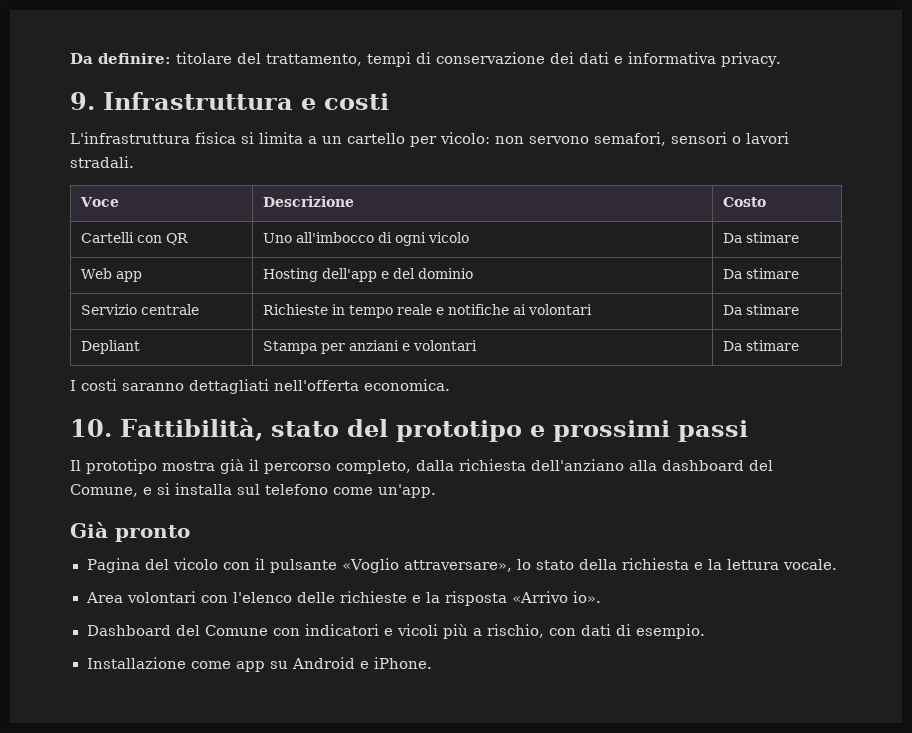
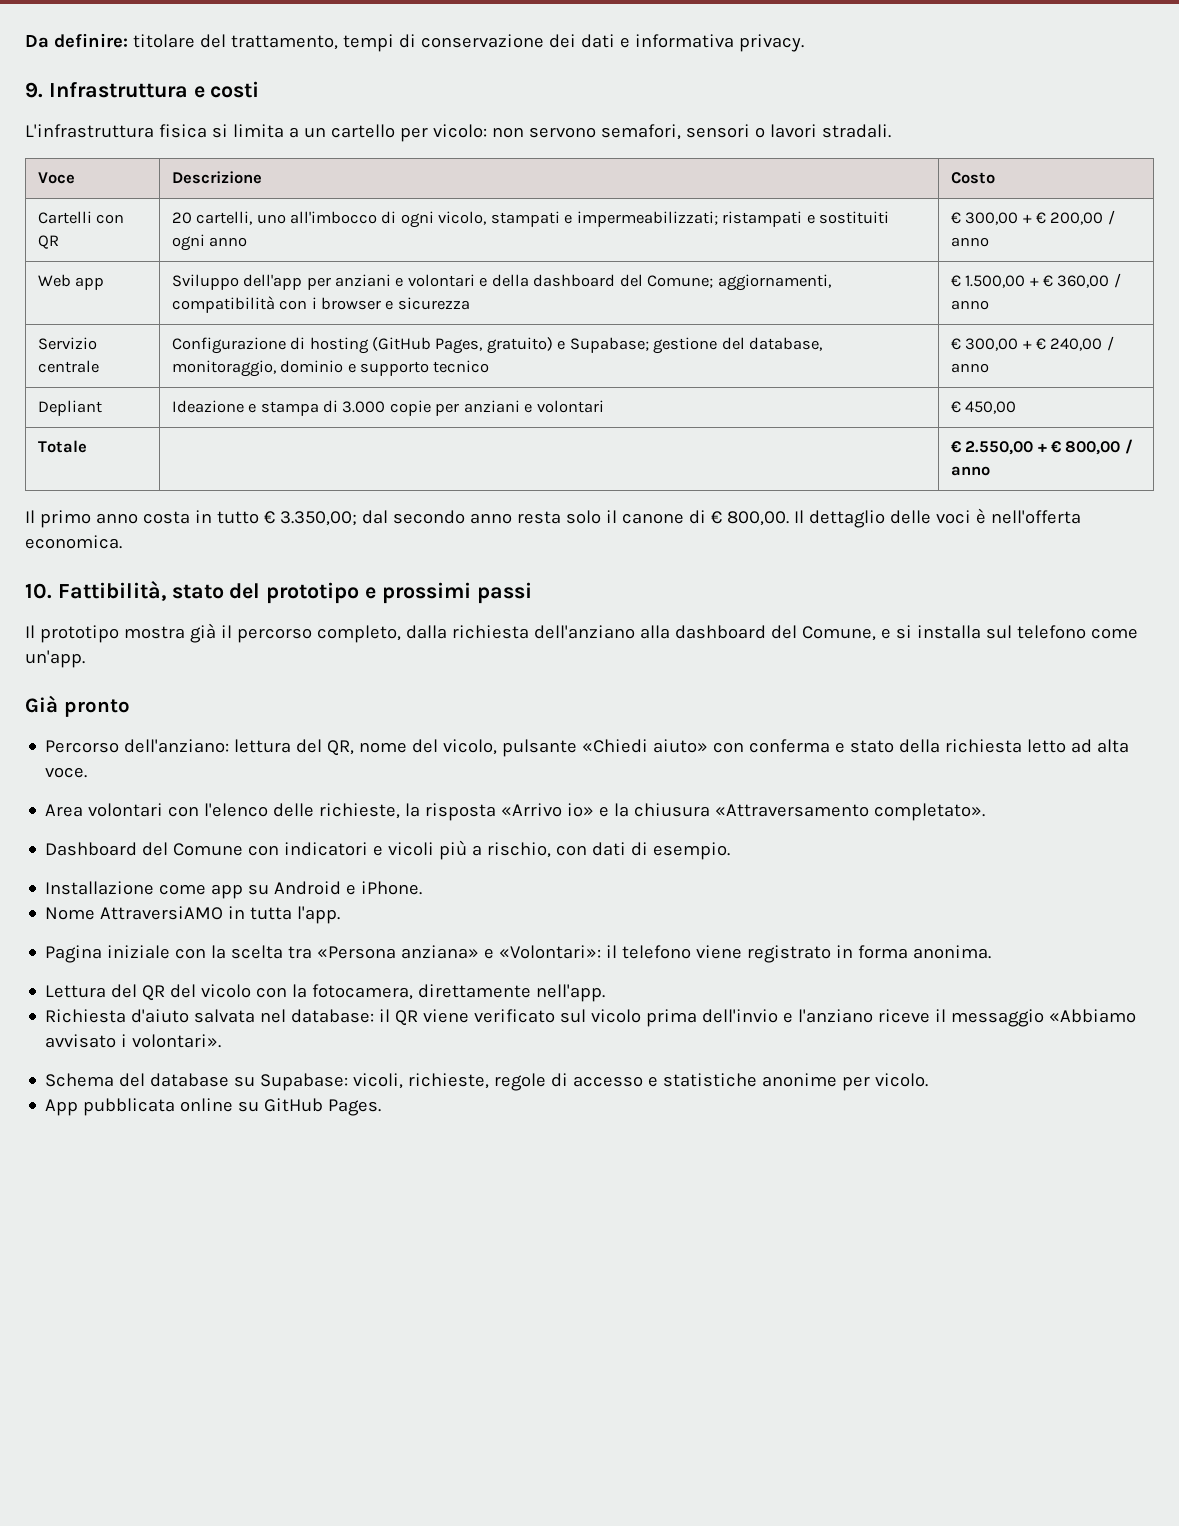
[262,232,469,246] [722,232,799,243] [80,268,142,282] [262,268,473,282] [722,268,799,279] [80,304,199,315] [262,304,592,318] [722,304,799,315] [80,340,140,354] [262,340,477,354] [722,340,799,351] [70,379,269,394] Uno all'imbocco di ogni vicolo | Da stimare // Web app | Hosting dell'app e del dominio | Da stimare // Servizio centrale | Richieste in tempo reale e notifiche ai volontari | Da stimare // Depliant | Stampa per anziani e volontari | Da stimare // I costi saranno dettagliati -> [171,211,890,228] [171,234,248,251] [950,210,1115,225] [950,237,989,247] [37,274,105,290] [171,274,831,291] [171,296,470,313] [950,273,1121,288] [950,300,989,310] [37,337,97,350] [37,360,99,373] [171,337,823,354] [171,360,490,377] [950,336,1114,351] [950,363,989,373] [37,400,102,416] [171,400,604,416] [950,401,1017,414] [37,440,87,453] [950,439,1133,455] [950,466,990,476] [25,508,986,528] 20 cartelli, uno all'imbocco di ogni vicolo, stampati e impermeabilizzati; ristampati e sostituiti ogni anno | € 300,00 + € 200,00 / anno // Web app | Sviluppo dell'app per anziani e volontari e della dashboard del Comune; aggiornamenti, compatibilità con i browser e sicurezza | € 1.500,00 + € 360,00 / anno // Servizio centrale | Configurazione di hosting (GitHub Pages, gratuito) e Supabase; gestione del database, monitoraggio, dominio e supporto tecnico | € 300,00 + € 240,00 / anno // Depliant | Ideazione e stampa di 3.000 copie per anziani e volontari | € 450,00 // Totale | | € 2.550,00 + € 800,00 / anno // Il primo anno costa in tutto € 3.350,00; dal secondo anno resta solo il canone di € 800,00. Il dettaglio delle voci è
[86,558,838,573] Pagina del vicolo con il pulsante «Voglio attraversare», lo stato della richiesta e la lettura vocale. -> [45,739,1130,757] [45,767,88,778] Percorso dell'anziano: lettura del QR, nome del vicolo, pulsante «Chiedi aiuto» con conferma e stato della richiesta letto ad alta voce.
[339,591,421,603] richieste e -> [319,803,401,819] richieste,
[572,591,601,603] io». -> [567,803,986,821] io» e la chiusura «Attraversamento completato».
(432, 663) none -> [45,906,341,924] [45,945,992,963] [45,984,606,1002] [45,1009,1137,1027] [45,1034,222,1048] [45,1073,929,1091] [45,1098,382,1116] // Nome AttraversiAMO in tutta l'app. // Pagina iniziale con la scelta tra «Persona anziana» e «Volontari»: il telefono viene registrato in forma anonima. // Lettura del QR del vicolo con la fotocamera, direttamente nell'app. // Richiesta d'aiuto salvata nel database: il QR viene verificato sul vicolo prima dell'invio e l'anziano riceve il messaggio «Abbiamo avvisato i volontari». // Schema del database su Supabase: vicoli, richieste, regole di accesso e statistiche anonime per vicolo. // App pubblicata online su GitHub Pages.

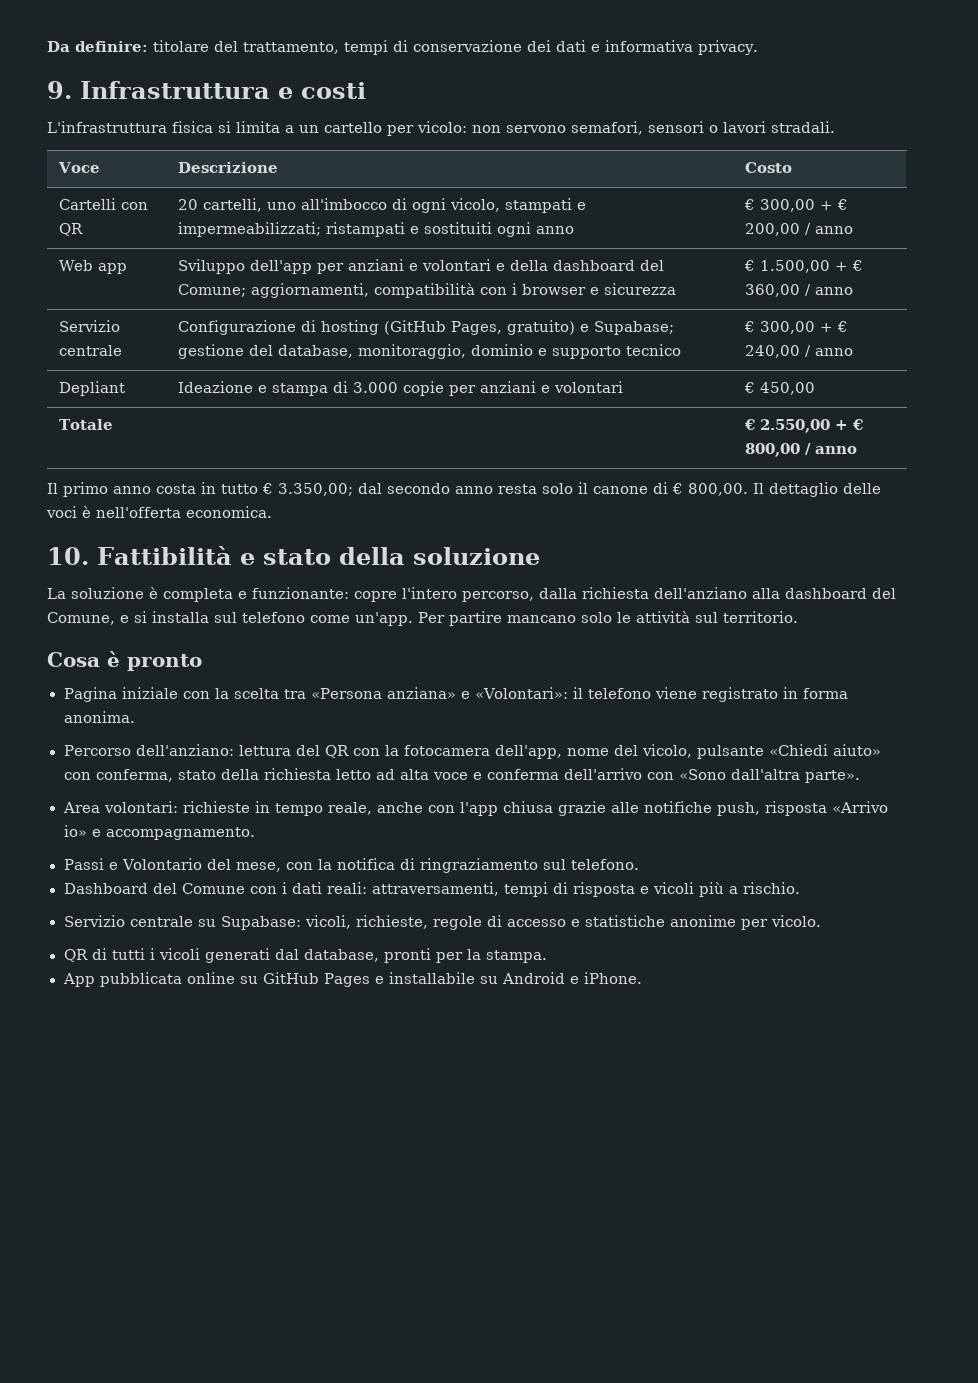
[57,580,532,604] [25,623,401,643] Fattibilità, stato del prototipo e prossimi passi // Il prototipo mostra già il percorso completo, -> [97,546,540,565] [47,587,534,602] Fattibilità e stato della soluzione // La soluzione è completa e funzionante: copre l'intero percorso,
[25,695,130,717] [45,739,1130,757] [45,767,88,778] [45,803,986,821] [45,840,731,860] [45,881,423,899] [45,906,341,924] // Già pronto // Percorso dell'anziano: lettura del QR, nome del vicolo, pulsante «Chiedi aiuto» con conferma e stato della richiesta letto ad alta voce. // Area volontari con l'elenco delle richieste, la risposta «Arrivo io» e la chiusura «Attraversamento completato». // Dashboard del Comune con indicatori e vicoli più a rischio, con dati di esempio. // Installazione come app su Android e iPhone. // Nome AttraversiAMO in tutta l'app. -> [418,611,798,626] [47,651,202,671] Per partire mancano solo le attività sul territorio. // Cosa è pronto
[45,984,606,1002] [45,1009,1137,1027] [45,1034,222,1048] [45,1073,230,1087] Lettura del QR del vicolo con la fotocamera, direttamente nell'app. // Richiesta d'aiuto salvata nel database: il QR viene verificato sul vicolo prima dell'invio e l'anziano riceve il messaggio «Abbiamo avvisato i volontari». // Schema del database -> [63,744,881,759] [63,768,860,783] [62,801,888,816] [63,825,255,840] [63,858,640,873] [63,882,800,897] [63,915,193,927] Percorso dell'anziano: lettura del QR con la fotocamera dell'app, nome del vicolo, pulsante «Chiedi aiuto» con conferma, stato della richiesta letto ad alta voce e conferma dell'arrivo con «Sono dall'altra parte». // Area volontari: richieste in tempo reale, anche con l'app chiusa grazie alle notifiche push, risposta «Arrivo io» e accompagnamento. // Passi e Volontario del mese, con la notifica di ringraziamento sul telefono. // Dashboard del Comune con i dati reali: attraversamenti, tempi di risposta e vicoli più a rischio. // Servizio centrale
(929, 1080) none -> [63,948,547,963] // QR di tutti i vicoli generati dal database, pronti per la stampa.
[328,1099,382,1116] Pages. -> [323,972,642,987] Pages e installabile su Android e iPhone.

